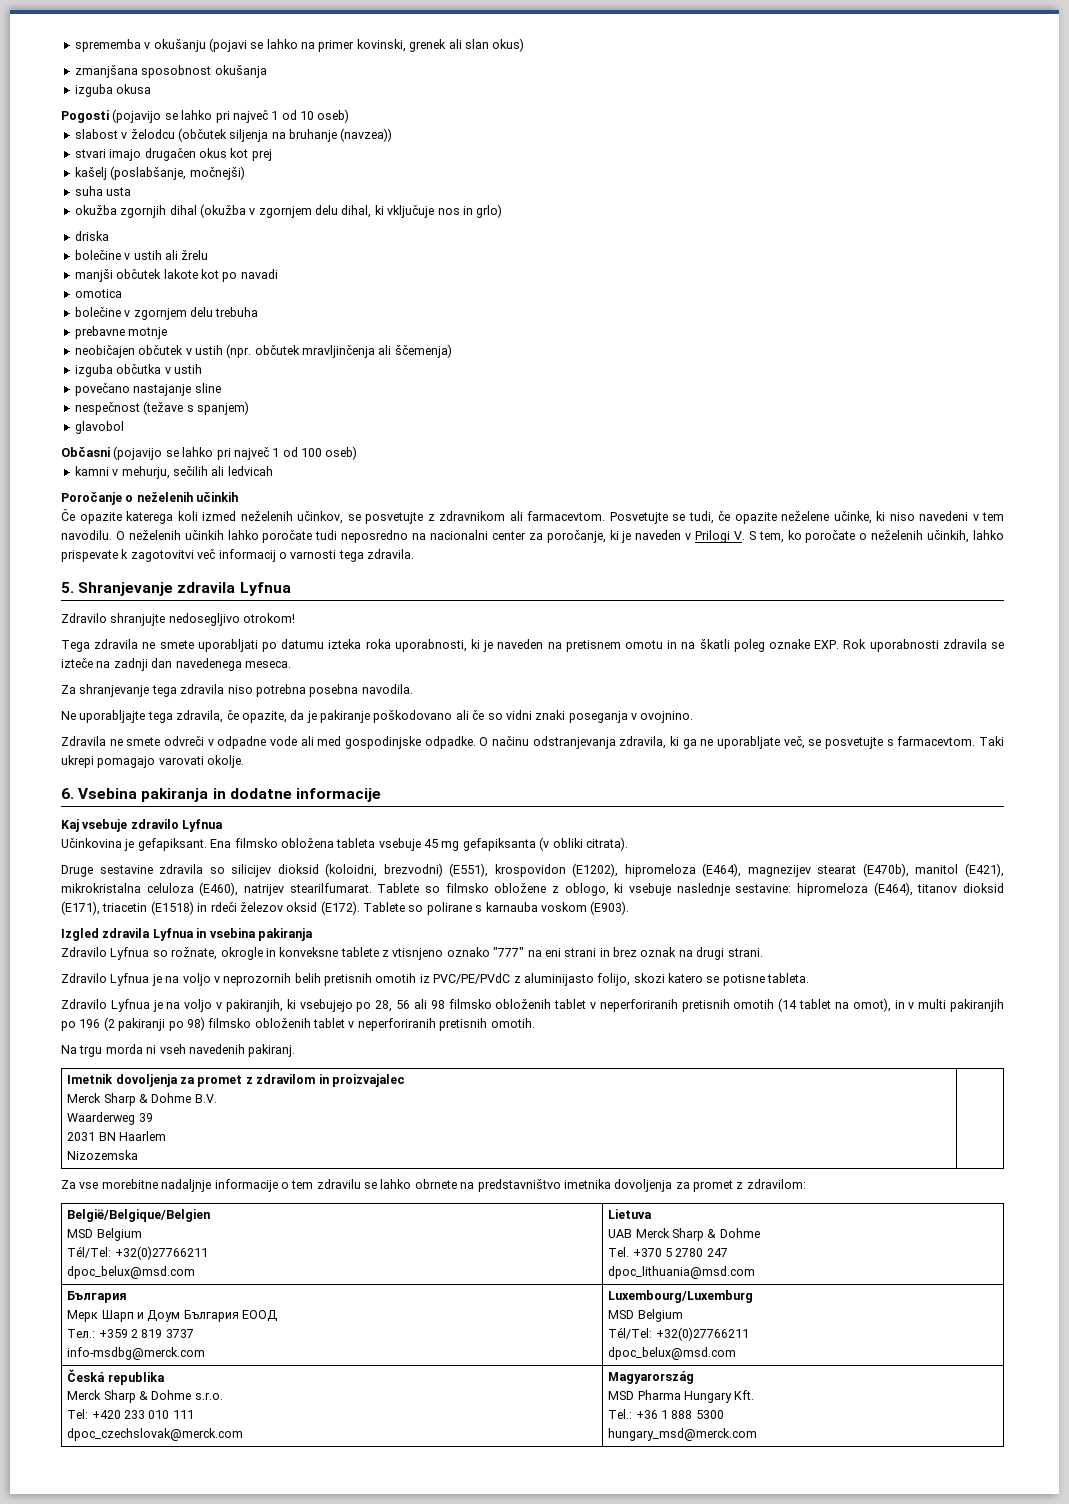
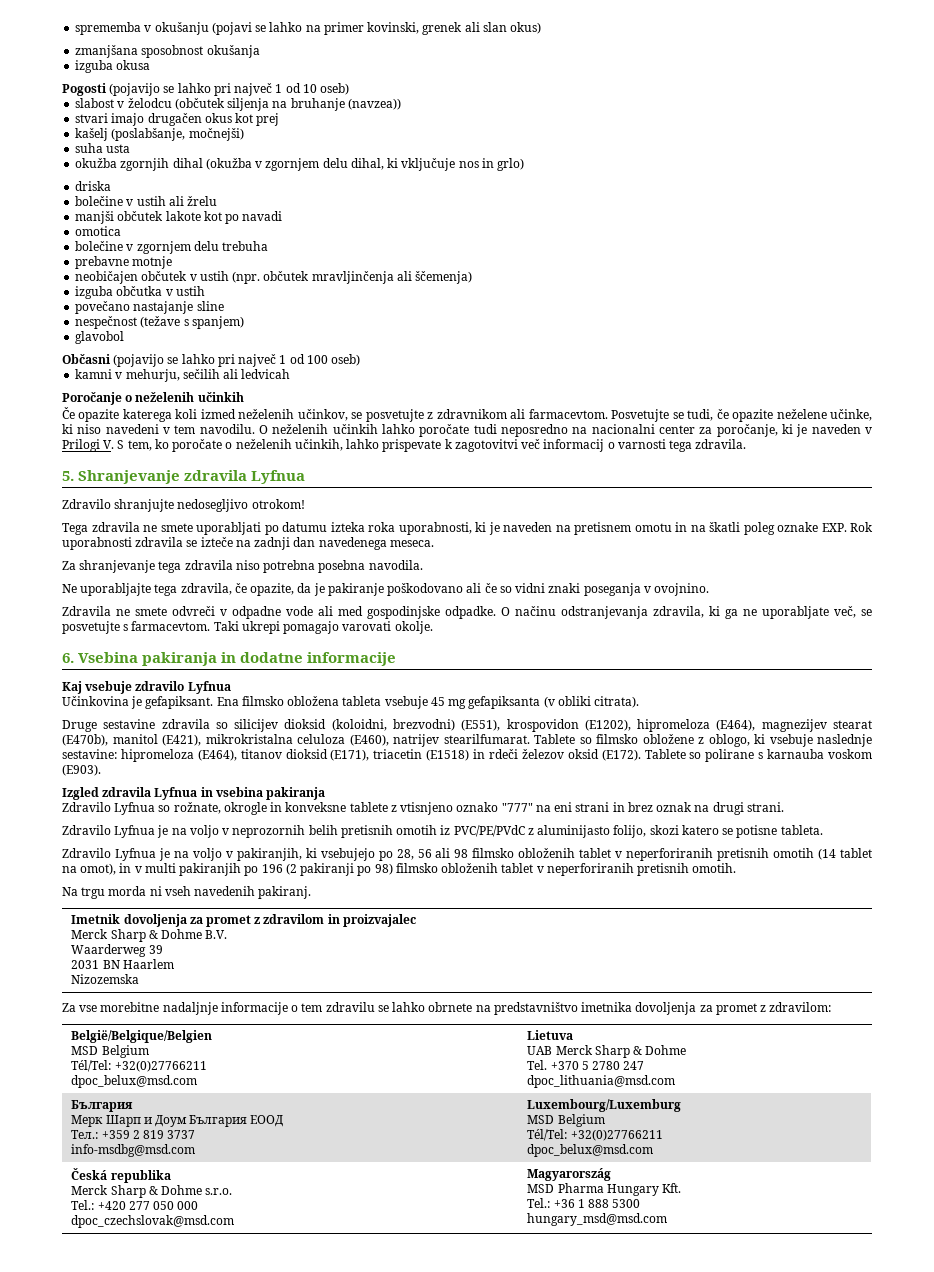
[67,1347,206,1360] info-msdbg@merck.com -> [71,1144,196,1157] info-msdbg@msd.com
[67,1409,194,1419] [67,1428,244,1441] Tel: +420 233 010 111 // dpoc_czechslovak@merck.com -> [71,1200,199,1210] [71,1215,235,1228] Tel.: +420 277 050 000 // dpoc_czechslovak@msd.com
[608,1428,758,1441] hungary_msd@merck.com -> [527,1213,668,1226] hungary_msd@msd.com

